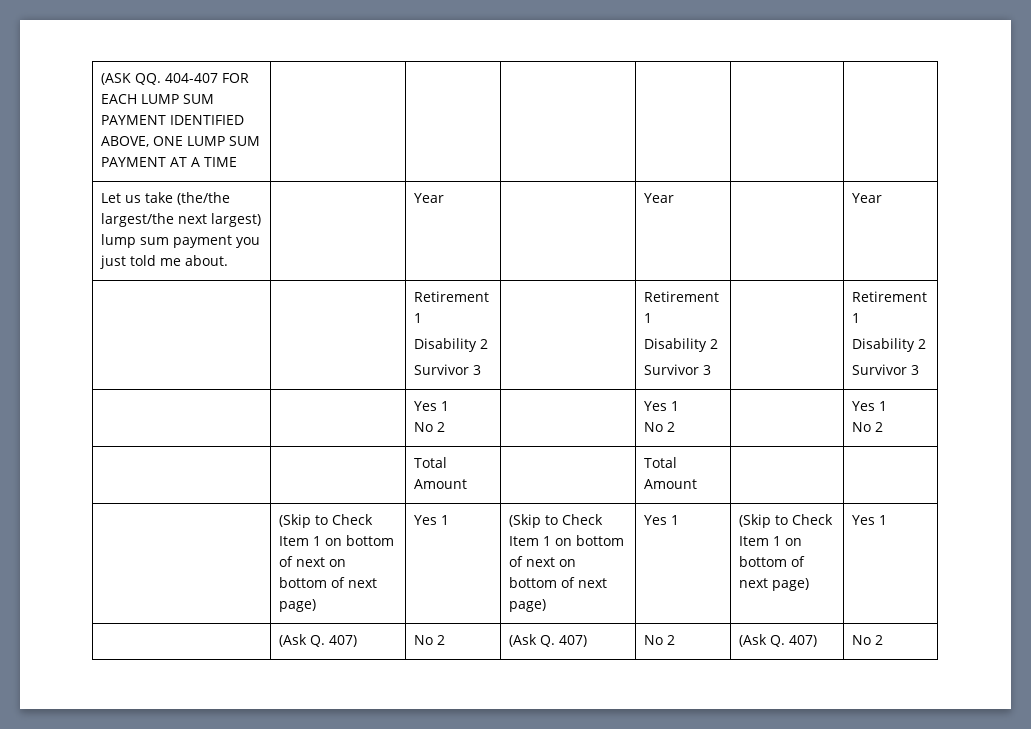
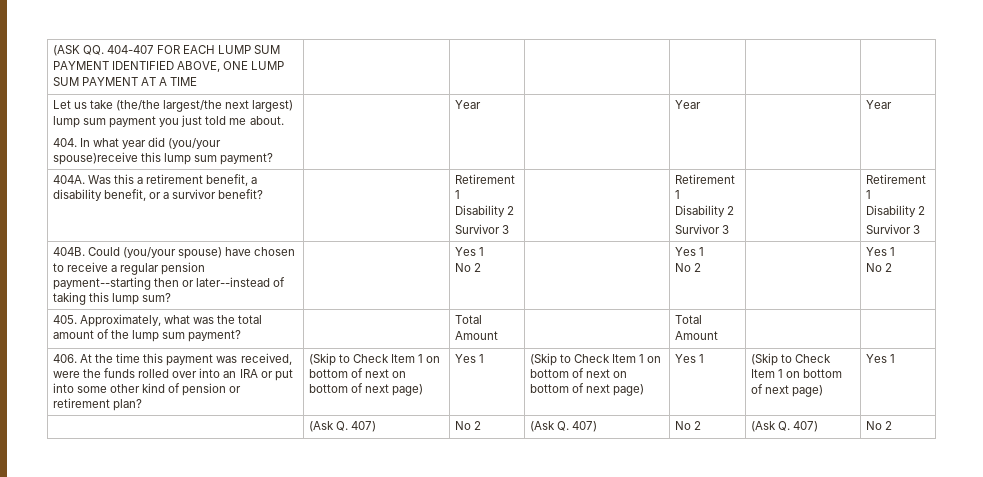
[414,193,445,203] [644,193,675,203] [852,193,883,203] | | Year | | Year | | Year // -> [52,137,222,149] [52,152,274,165] [454,100,481,109] [674,100,701,109] [865,100,892,109] [52,174,258,186] [52,189,264,201] // 404. In what year did (you/your spouse)receive this lump sum payment? | | Year | | Year | | Year // 404A. Was this a retirement benefit, a disability benefit, or a survivor benefit?
(920, 370) none -> [52,247,296,259] [52,262,206,275] [52,277,286,290] [52,292,172,305] 404B. Could (you/your spouse) have chosen to receive a regular pension payment--starting then or later--instead of taking this lump sum?
[414,457,448,468] [414,479,468,489] [644,457,678,468] [644,479,698,489] | | Total Amount | | Total Amount | | // -> [52,314,263,327] [52,329,242,342] [454,315,482,324] [454,331,498,340] [674,315,702,324] [674,331,718,340] [52,353,292,366] [52,368,293,381] [52,383,242,396] [52,398,142,411] 405. Approximately, what was the total amount of the lump sum payment? | | Total Amount | | Total Amount | | // 406. At the time this payment was received, were the funds rolled over into an IRA or put into some other kind of pension or retirement plan?

